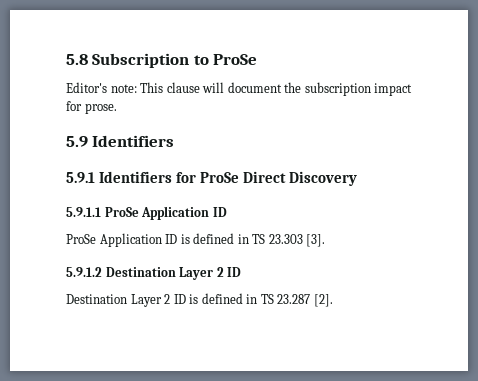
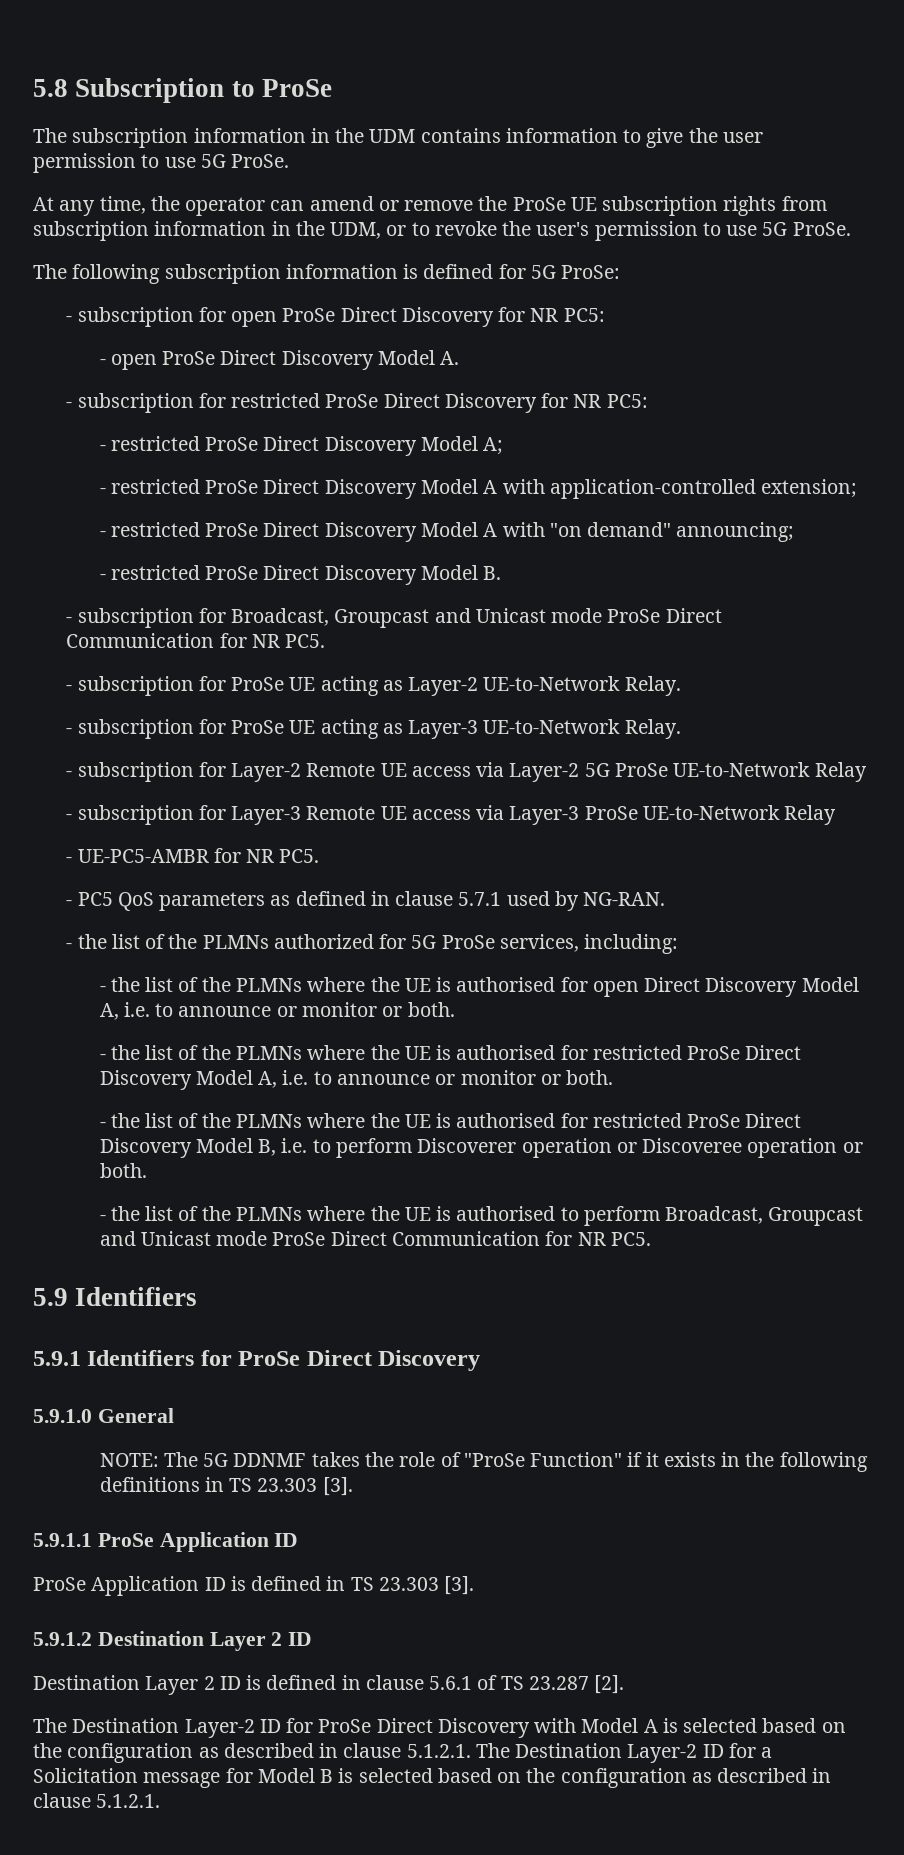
[66,82,413,96] [66,101,117,114] Editor's note: This clause will document the subscription impact for prose. -> [33,128,763,148] [33,153,290,173] [33,196,827,216] [33,221,851,241] [33,264,621,284] [66,307,605,327] [99,350,460,370] [66,393,648,413] [99,436,504,456] [99,479,858,499] [99,522,795,542] [99,565,502,585] [66,608,722,628] [66,633,326,648] [66,676,681,696] [66,719,681,739] [66,762,867,782] [66,805,837,825] [66,848,320,863] [66,891,666,911] [66,934,679,954] [99,977,859,997] [99,1002,455,1020] [99,1045,802,1060] [99,1070,614,1090] [99,1113,802,1128] [99,1138,863,1158] [99,1163,147,1178] [99,1206,864,1226] [99,1231,651,1246] The subscription information in the UDM contains information to give the user permission to use 5G ProSe. // At any time, the operator can amend or remove the ProSe UE subscription rights from subscription information in the UDM, or to revoke the user's permission to use 5G ProSe. // The following subscription information is defined for 5G ProSe: // - subscription for open ProSe Direct Discovery for NR PC5: // - open ProSe Direct Discovery Model A. // - subscription for restricted ProSe Direct Discovery for NR PC5: // - restricted ProSe Direct Discovery Model A; // - restricted ProSe Direct Discovery Model A with application-controlled extension; // - restricted ProSe Direct Discovery Model A with "on demand" announcing; // - restricted ProSe Direct Discovery Model B. // - subscription for Broadcast, Groupcast and Unicast mode ProSe Direct Communication for NR PC5. // - subscription for ProSe UE acting as Layer-2 UE-to-Network Relay. // - subscription for ProSe UE acting as Layer-3 UE-to-Network Relay. // - subscription for Layer-2 Remote UE access via Layer-2 5G ProSe UE-to-Network Relay // - subscription for Layer-3 Remote UE access via Layer-3 ProSe UE-to-Network Relay // - UE-PC5-AMBR for NR PC5. // - PC5 QoS parameters as defined in clause 5.7.1 used by NG-RAN. // - the list of the PLMNs authorized for 5G ProSe services, including: // - the list of the PLMNs where the UE is authorised for open Direct Discovery Model A, i.e. to announce or monitor or both. // - the list of the PLMNs where the UE is authorised for restricted ProSe Direct Discovery Model A, i.e. to announce or monitor or both. // - the list of the PLMNs where the UE is authorised for restricted ProSe Direct Discovery Model B, i.e. to perform Discoverer operation or Discoveree operation or both. // - the list of the PLMNs where the UE is authorised to perform Broadcast, Groupcast and Unicast mode ProSe Direct Communication for NR PC5.
(357, 178) none -> [33,1408,174,1423] [99,1452,868,1472] [99,1477,353,1496] // 5.9.1.0 General // NOTE: The 5G DDNMF takes the role of "ProSe Function" if it exists in the following definitions in TS 23.303 [3].
(258, 299) none -> [365,1675,498,1690] clause 5.6.1 of
(333, 300) none -> [33,1718,846,1738] [33,1743,773,1763] [33,1768,832,1788] [33,1793,161,1808] // The Destination Layer-2 ID for ProSe Direct Discovery with Model A is selected based on the configuration as described in clause 5.1.2.1. The Destination Layer-2 ID for a Solicitation message for Model B is selected based on the configuration as described in clause 5.1.2.1.

